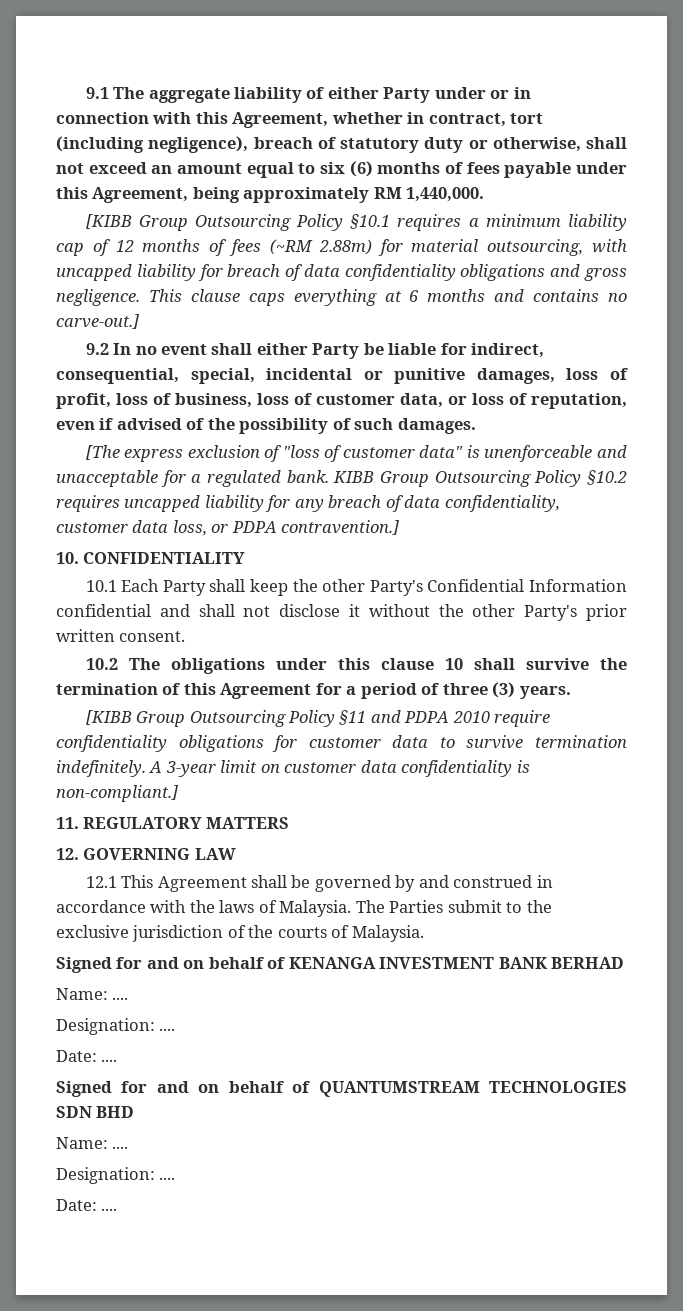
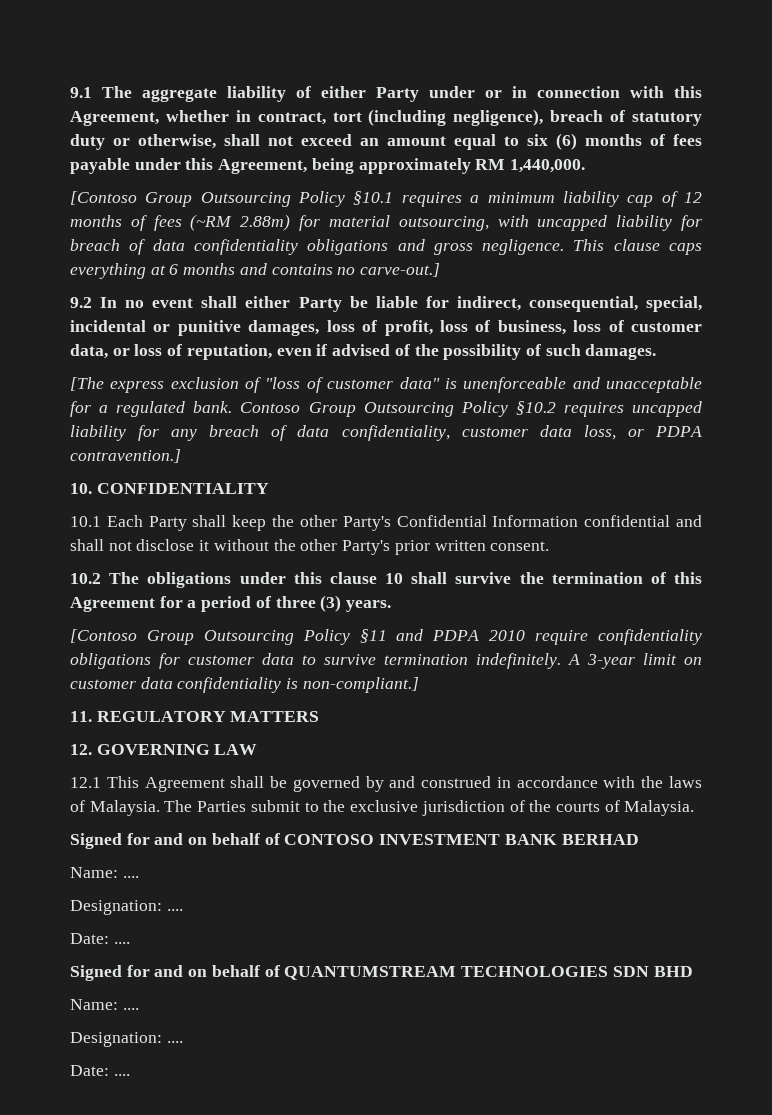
[85,214,132,229] [KIBB -> [70,191,137,205] [Contoso
[333,471,375,483] KIBB -> [240,402,301,413] Contoso
[85,710,132,725] [KIBB -> [70,629,137,643] [Contoso
[288,957,376,969] KENANGA -> [284,834,375,845] CONTOSO

